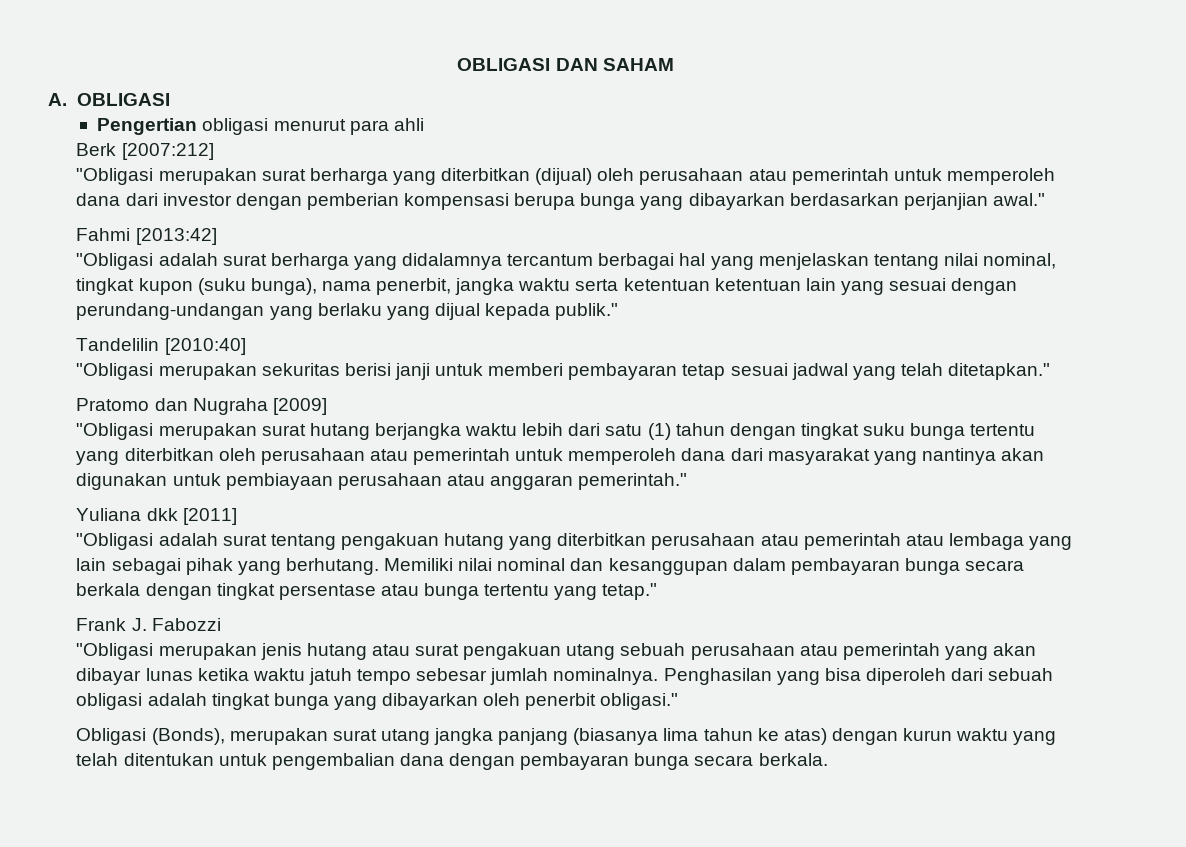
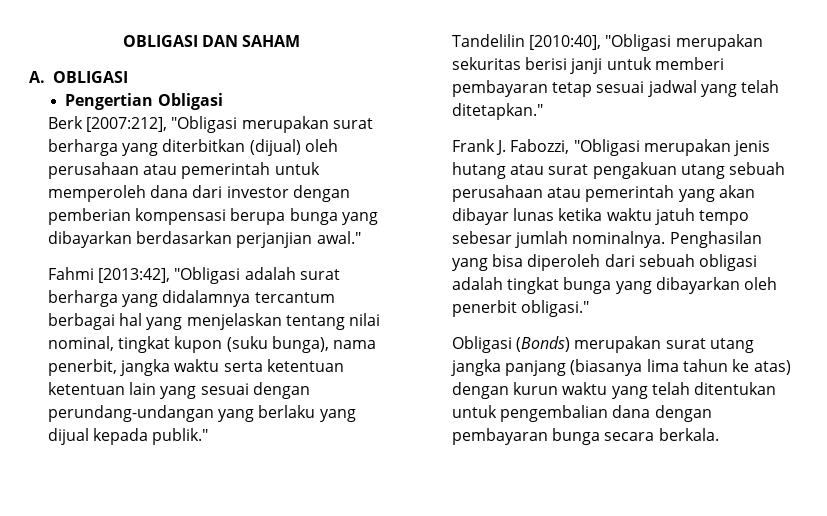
[202,118,424,135] obligasi menurut para ahli -> [157,93,223,110] Obligasi
[121,143,214,160] [2007:212] // -> [85,117,167,132] [2007:212],
[135,228,217,245] [2013:42] // -> [97,268,170,283] [2013:42],
[164,338,246,355] [2010:40] // -> [528,35,601,50] [2010:40],
[76,398,327,415] [76,423,1036,440] [76,448,1045,465] [76,473,688,490] [76,508,237,525] [76,533,1073,550] [76,558,1025,575] [76,583,658,600] // Pratomo dan Nugraha [2009] // "Obligasi merupakan surat hutang berjangka waktu lebih dari satu (1) tahun dengan tingkat suku bunga tertentu yang diterbitkan oleh perusahaan atau pemerintah untuk memperoleh dana dari masyarakat yang nantinya akan digunakan untuk pembiayaan perusahaan atau anggaran pemerintah." // Yuliana dkk [2011] // "Obligasi adalah surat tentang pengakuan hutang yang diterbitkan perusahaan atau pemerintah atau lembaga yang lain sebagai pihak yang berhutang. Memiliki nilai nominal dan kesanggupan dalam pembayaran bunga secara berkala dengan tingkat persentase atau bunga tertentu yang tetap." -> (543, 111) none
[151,618,221,631] Fabozzi // -> [510,139,570,154] Fabozzi,
[151,728,225,745] (Bonds), -> [515,336,570,352] (Bonds)

